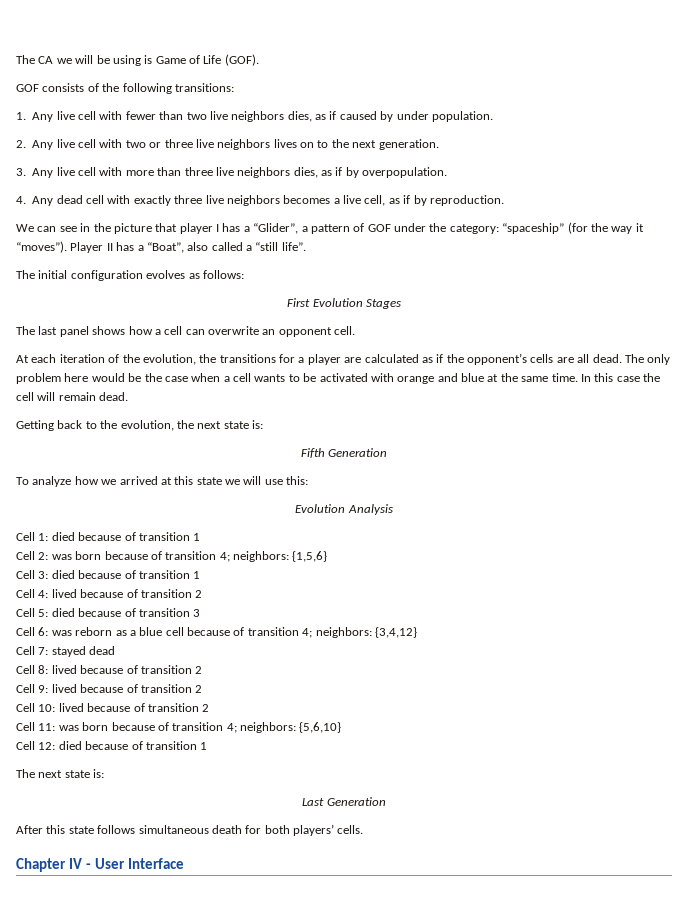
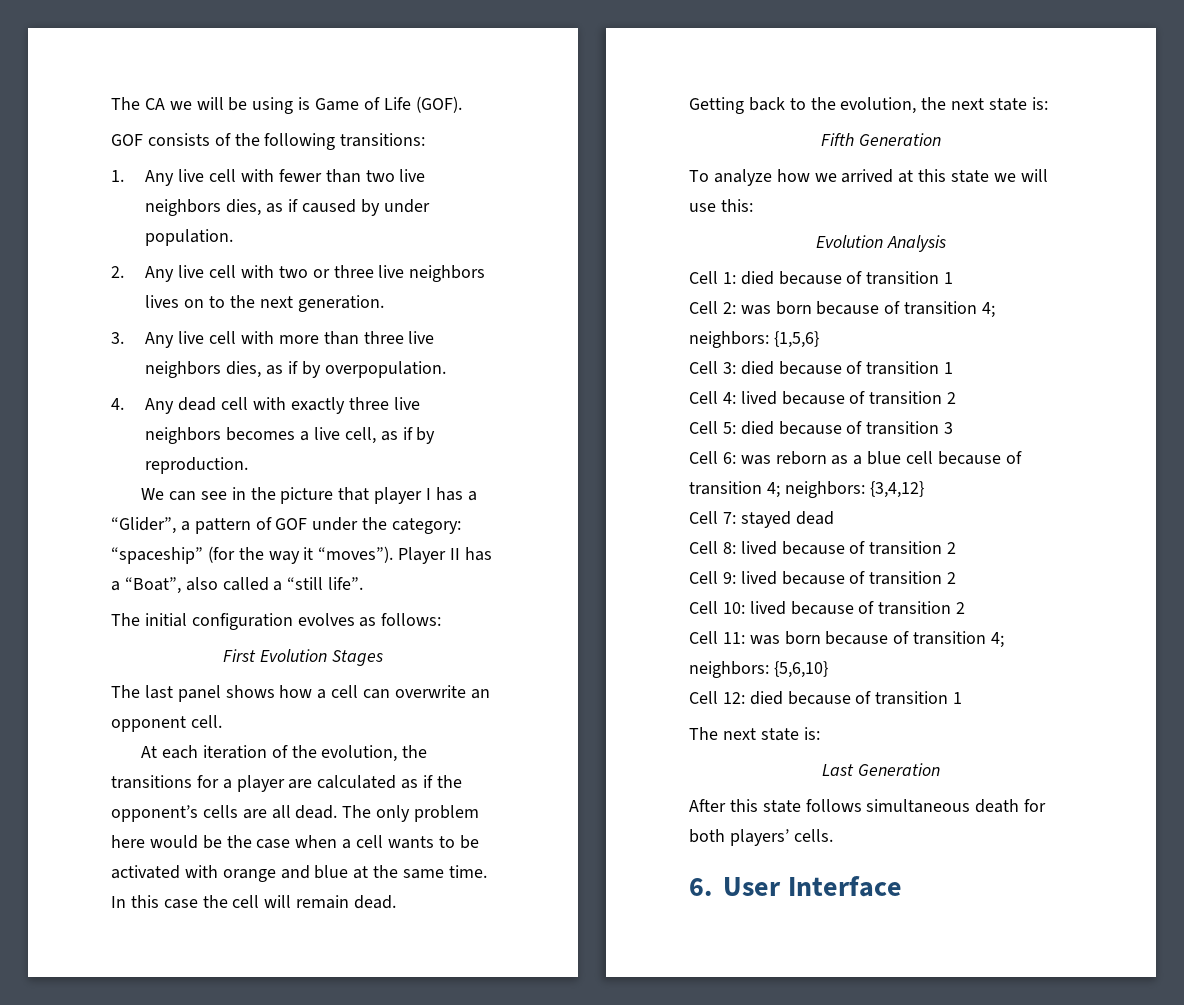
[16,858,91,872] Chapter IV - -> [689,878,712,896] 6.

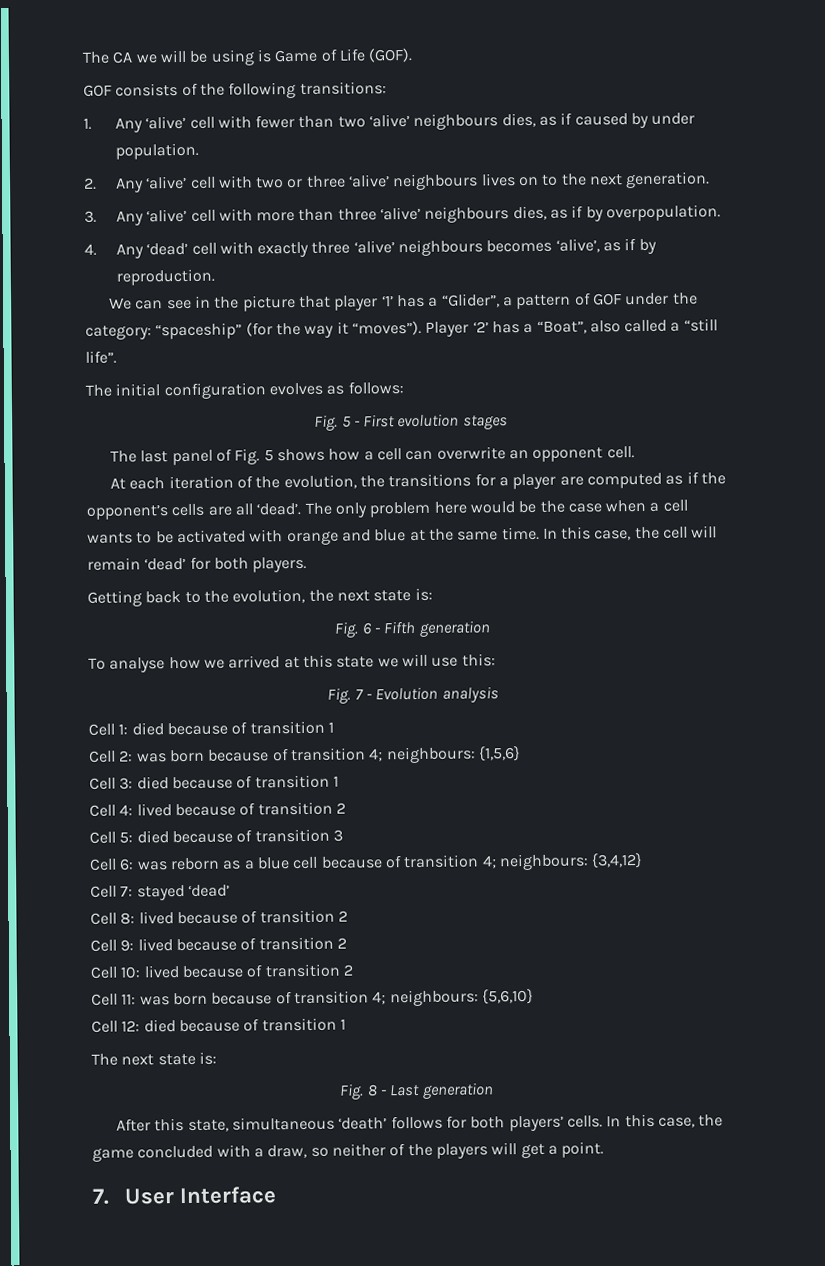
[178,169,205,182] live -> [145,115,187,130] ‘alive’
[399,169,426,182] [145,199,222,216] live neighbors -> [369,113,499,130] ‘alive’ neighbours
[178,265,205,278] live -> [146,175,188,190] ‘alive’
[378,265,486,282] live neighbors -> [348,173,479,191] ‘alive’ neighbours
[178,331,205,344] live -> [146,208,188,223] ‘alive’
[408,331,435,344] [145,361,222,378] live neighbors -> [380,206,510,223] ‘alive’ neighbours
[178,397,217,411] dead -> [146,242,189,256] ‘dead’
[393,397,420,410] [145,427,376,444] live neighbors becomes a live cell, -> [353,238,600,257] ‘alive’ neighbours becomes ‘alive’,
[425,488,431,500] I -> [381,295,394,307] ‘1’
[450,548,461,560] II -> [472,321,489,333] ‘2’
[223,649,383,666] First Evolution Stages -> [314,413,508,431] Fig. 5 - First evolution stages
(221, 693) none -> [216,448,274,465] of Fig. 5
[317,775,397,789] calculated -> [586,472,662,489] computed
[295,805,338,819] dead. -> [256,502,302,516] ‘dead’.
[163,899,198,909] case -> [594,530,632,541] case,
[354,895,397,909] dead. -> [144,556,308,573] ‘dead’ for both players.
[821,133,941,146] Fifth Generation -> [334,620,491,638] Fig. 6 - Fifth generation
[713,169,772,186] analyze -> [109,657,166,673] analyse
[816,235,946,252] Evolution Analysis -> [327,686,499,704] Fig. 7 - Evolution analysis
[689,331,769,348] neighbors: -> [385,746,476,764] neighbours:
[784,481,865,498] neighbors: -> [498,853,589,871] neighbours:
[795,511,834,525] dead -> [187,884,230,897] ‘dead’
[689,661,769,678] neighbors: -> [389,989,479,1007] neighbours:
[822,763,940,776] [689,799,1047,813] [689,829,833,846] [689,878,712,896] Last Generation // After this state follows simultaneous death for both players’ cells. // 6. -> [339,1082,494,1100] [116,1113,724,1132] [92,1141,605,1162] [92,1188,109,1205] Fig. 8 - Last generation // After this state, simultaneous ‘death’ follows for both players’ cells. In this case, the game concluded with a draw, so neither of the players will get a point. // 7.

